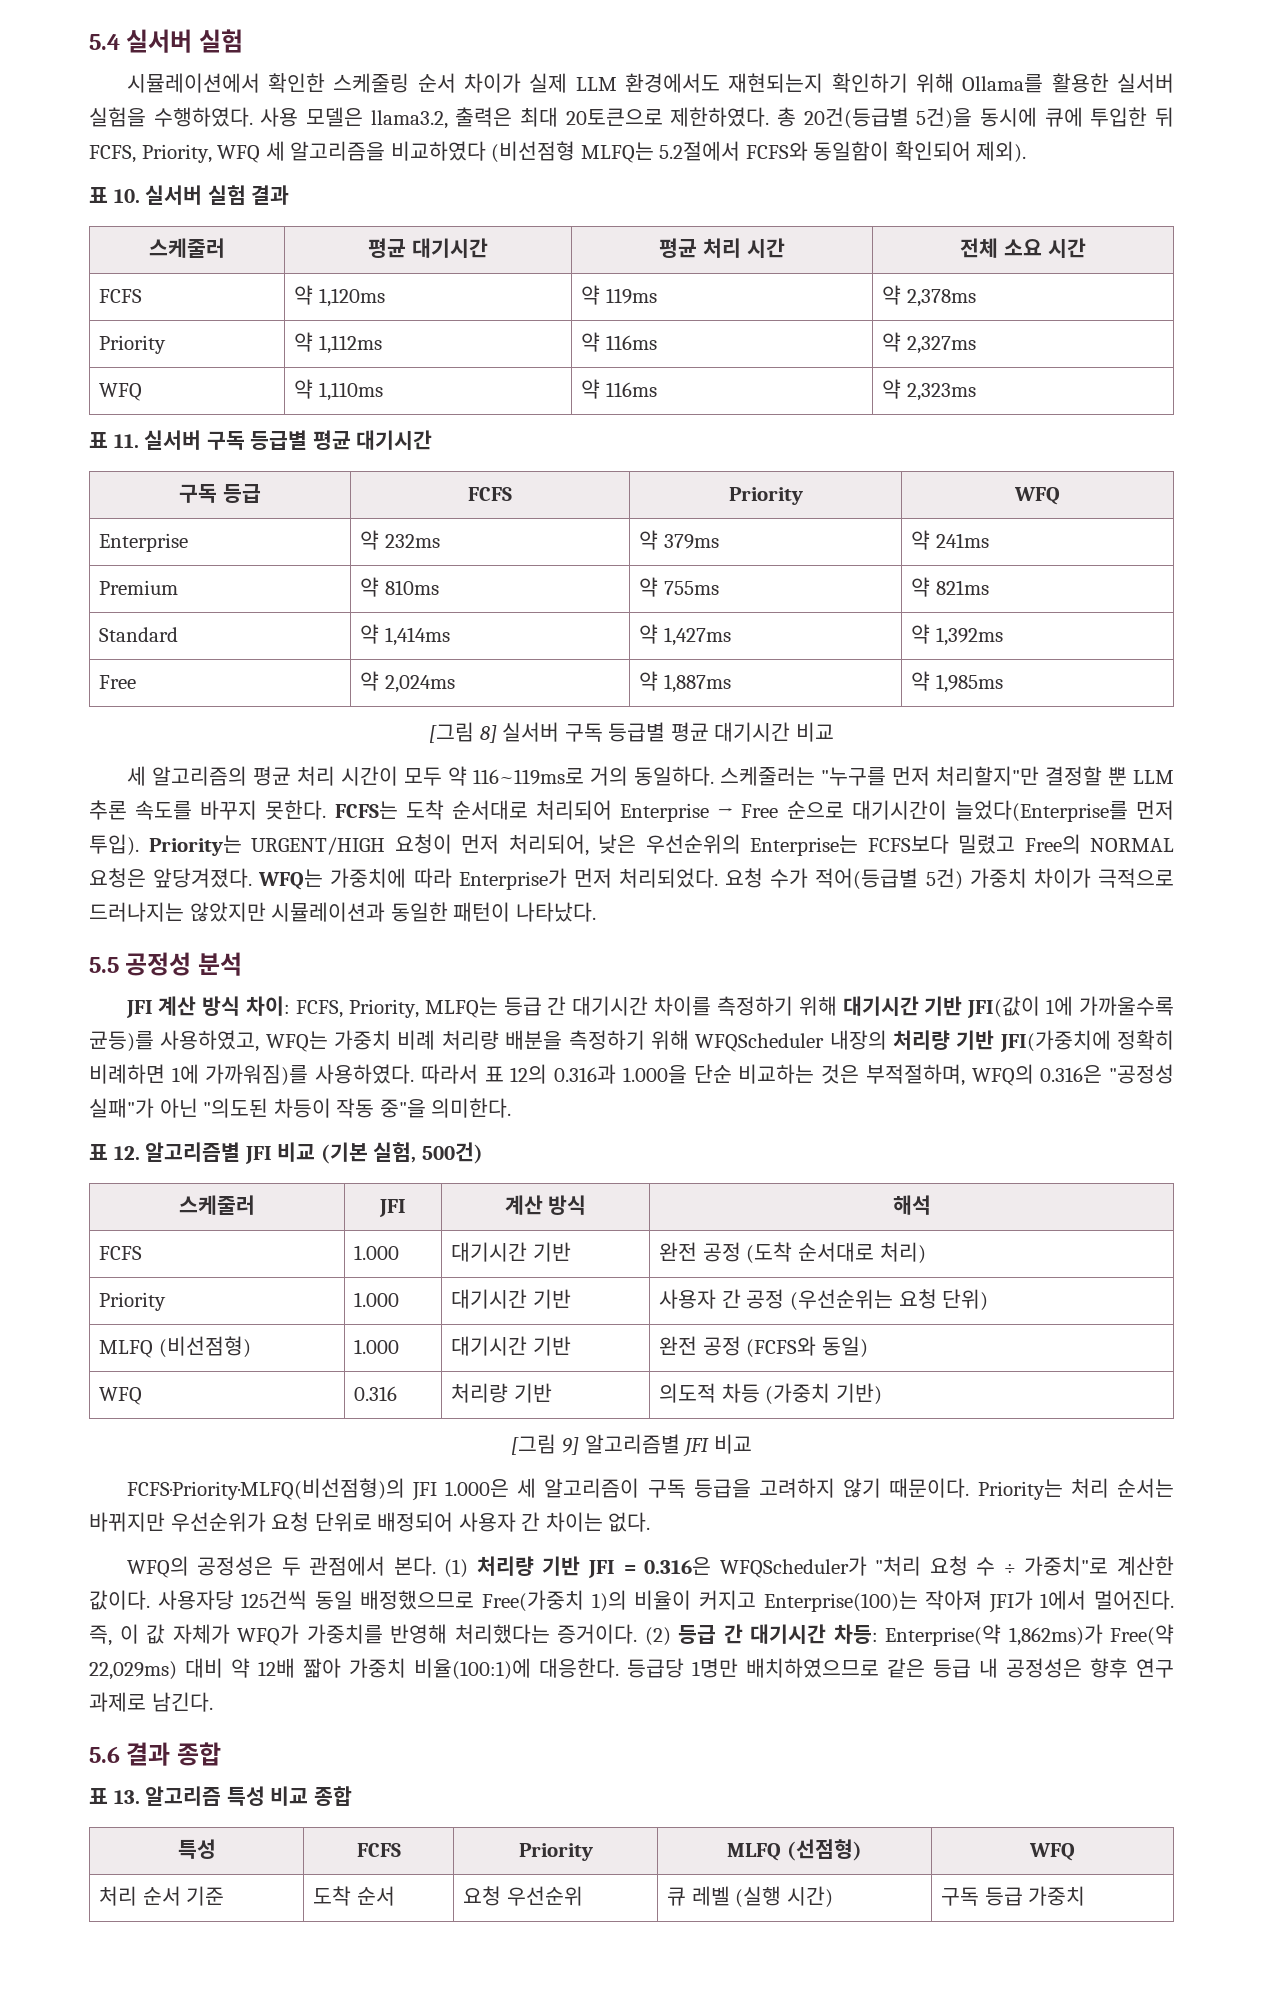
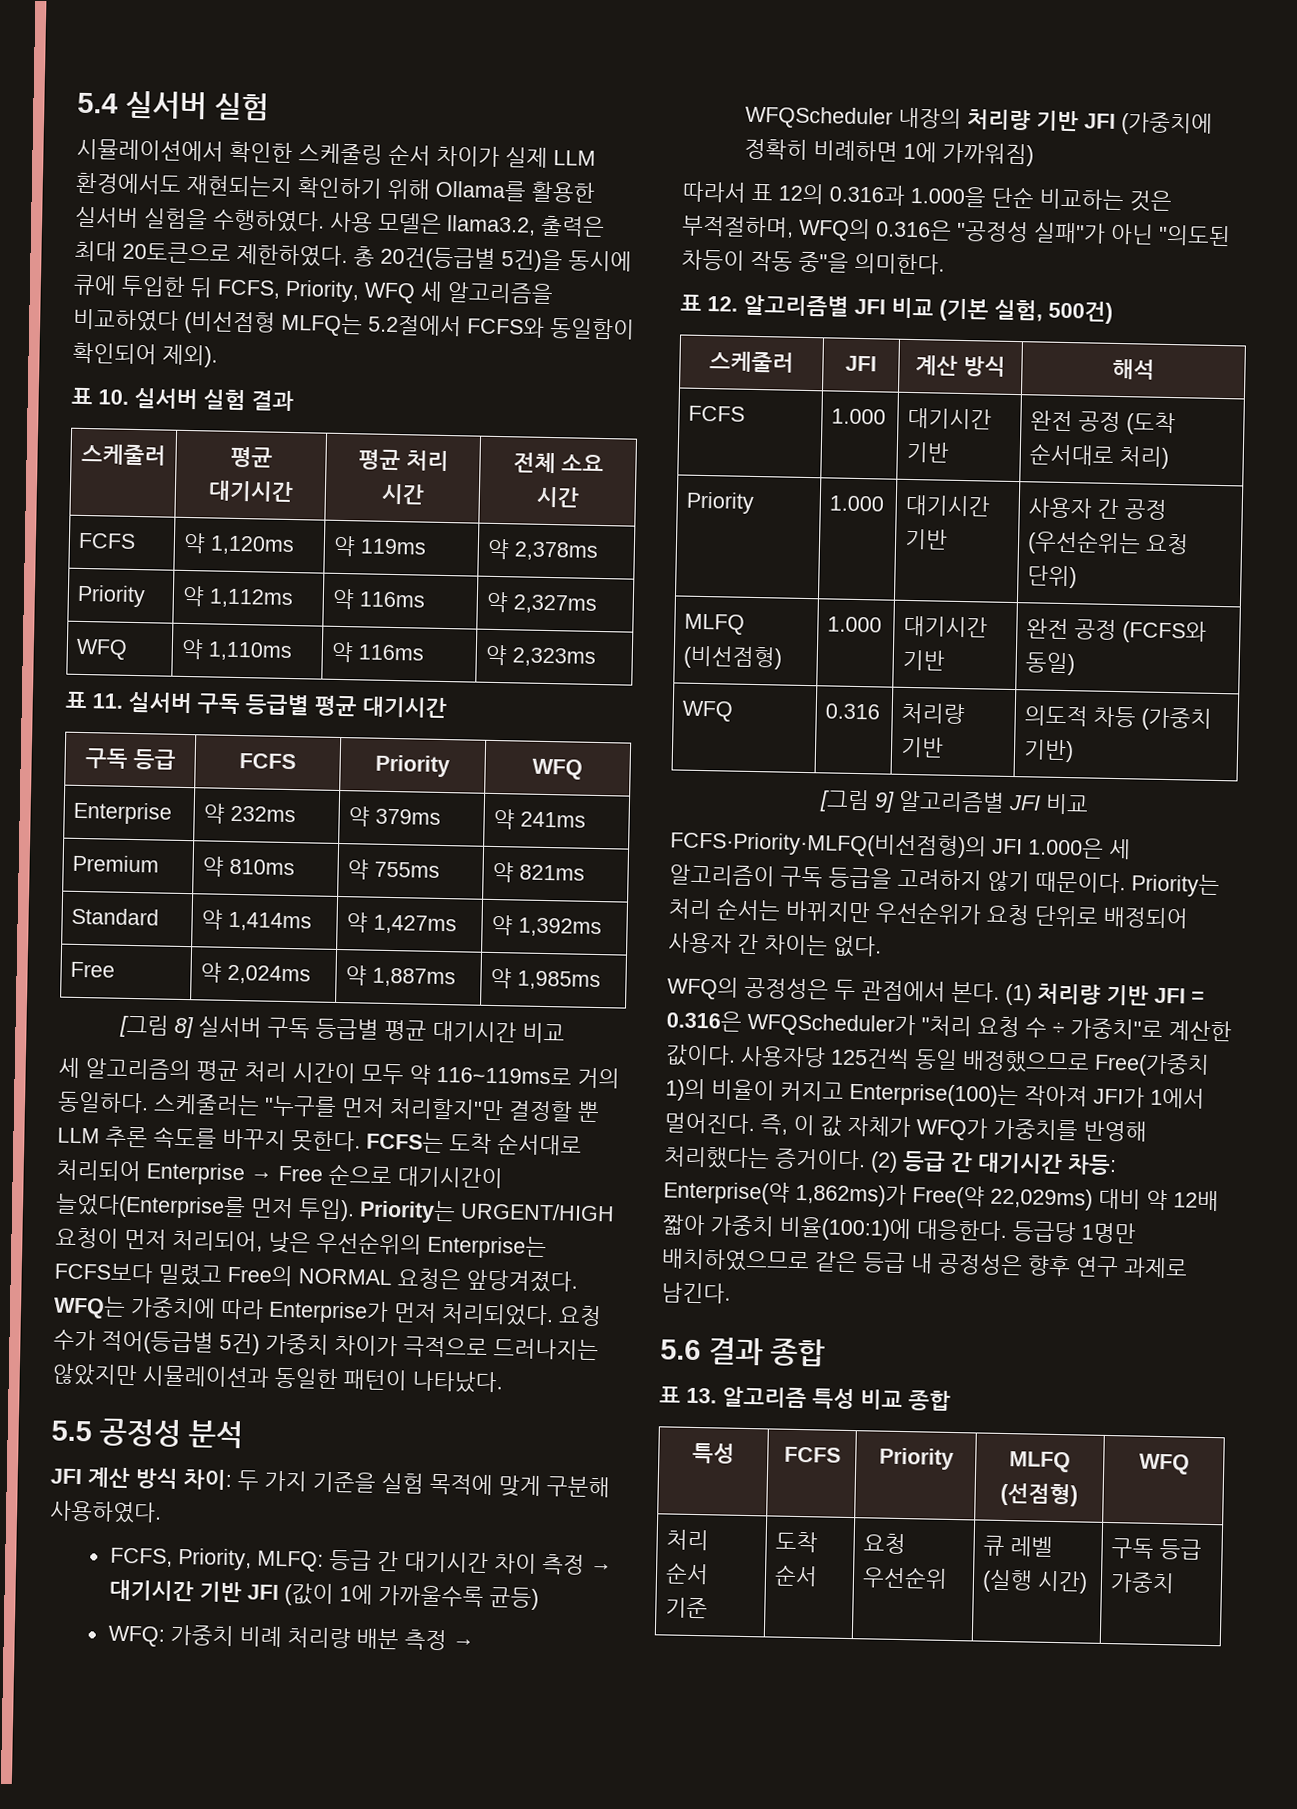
[295,996,1174,1018] [89,1030,689,1052] FCFS, Priority, MLFQ는 등급 간 대기시간 차이를 측정하기 위해 대기시간 기반 JFI(값이 1에 가까울수록 균등)를 사용하였고, WFQ는 가중치 비례 처리량 배분을 측정하기 위해 -> [237,1470,610,1498] [49,1500,162,1524] [109,1547,613,1575] [108,1579,539,1610] [107,1624,475,1651] 두 가지 기준을 실험 목적에 맞게 구분해 사용하였다. // FCFS, Priority, MLFQ: 등급 간 대기시간 차이 측정 → 대기시간 기반 JFI (값이 1에 가까울수록 균등) // WFQ: 가중치 비례 처리량 배분 측정 →
[999,1030,1111,1052] JFI(가중치에 -> [1083,111,1213,136] JFI (가중치에
[205,1064,415,1086] 가까워짐)를 사용하였다. -> [941,142,1034,167] 가까워짐) //

